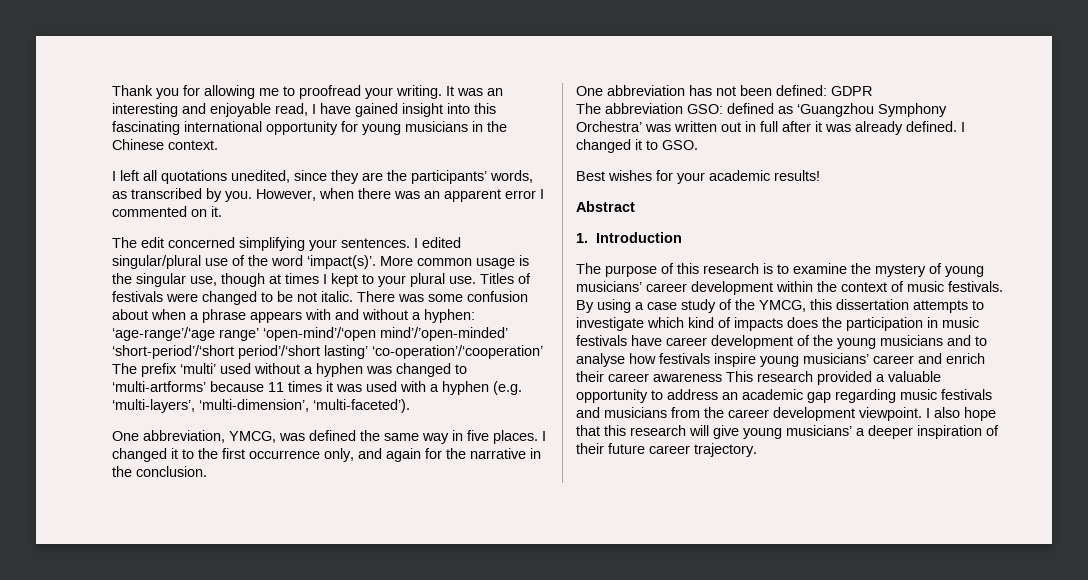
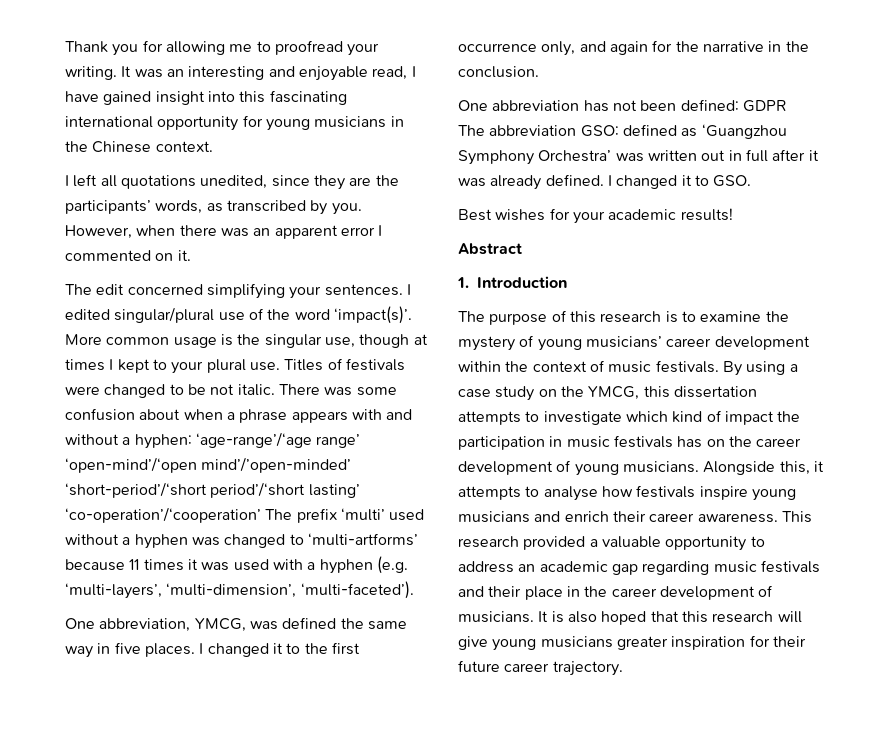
[719,299,732,310] of -> [538,389,557,397] on
[734,317,818,331] impacts does -> [724,411,774,425] impact
[631,335,971,349] have career development of the young musicians and -> [677,436,802,448] [458,460,824,476] [458,486,521,500] has on the career development of young musicians. Alongside this, it attempts
[803,353,914,364] musicians’ career -> [458,511,530,523] musicians
[653,373,722,382] awareness -> [697,513,778,523] awareness.
[604,407,996,421] musicians from the career development viewpoint. I also hope -> [488,585,774,600] [458,611,647,625] their place in the career development of musicians. It is also hoped
[786,425,999,439] musicians’ a deeper inspiration of -> [540,635,770,650] musicians greater inspiration for

